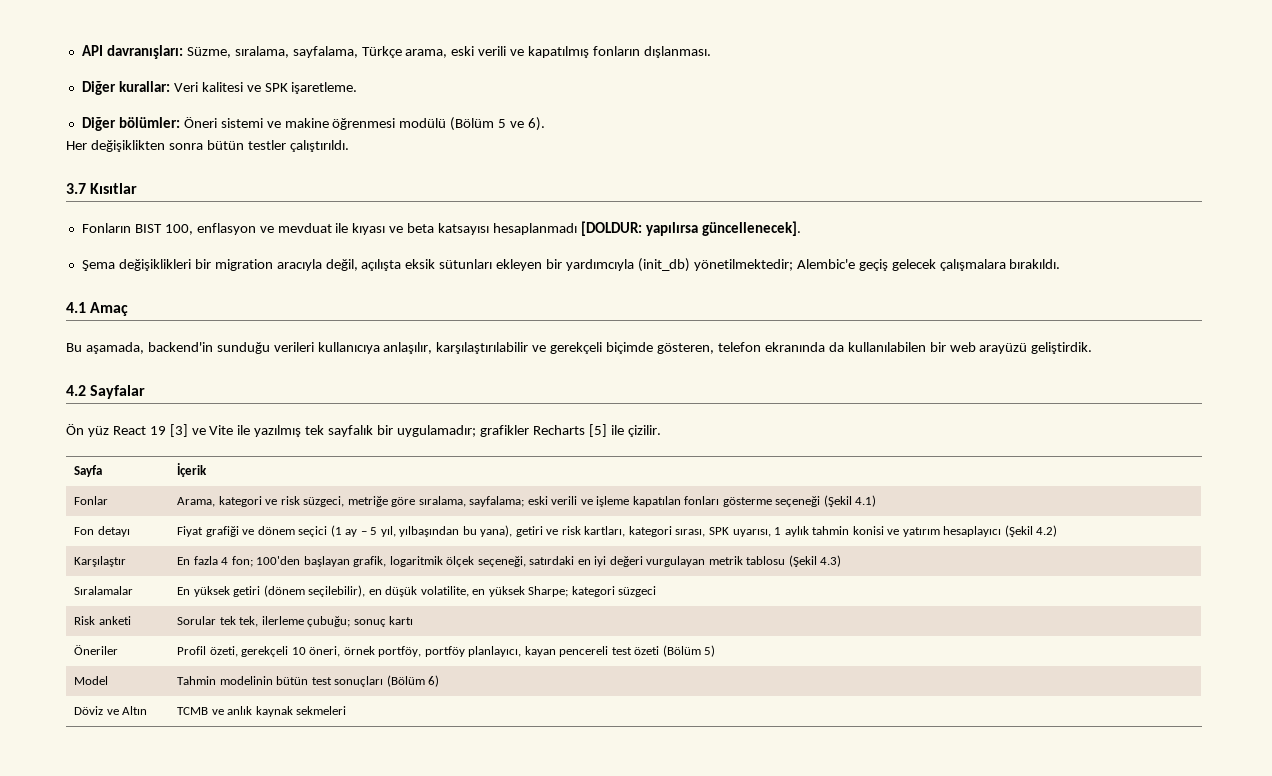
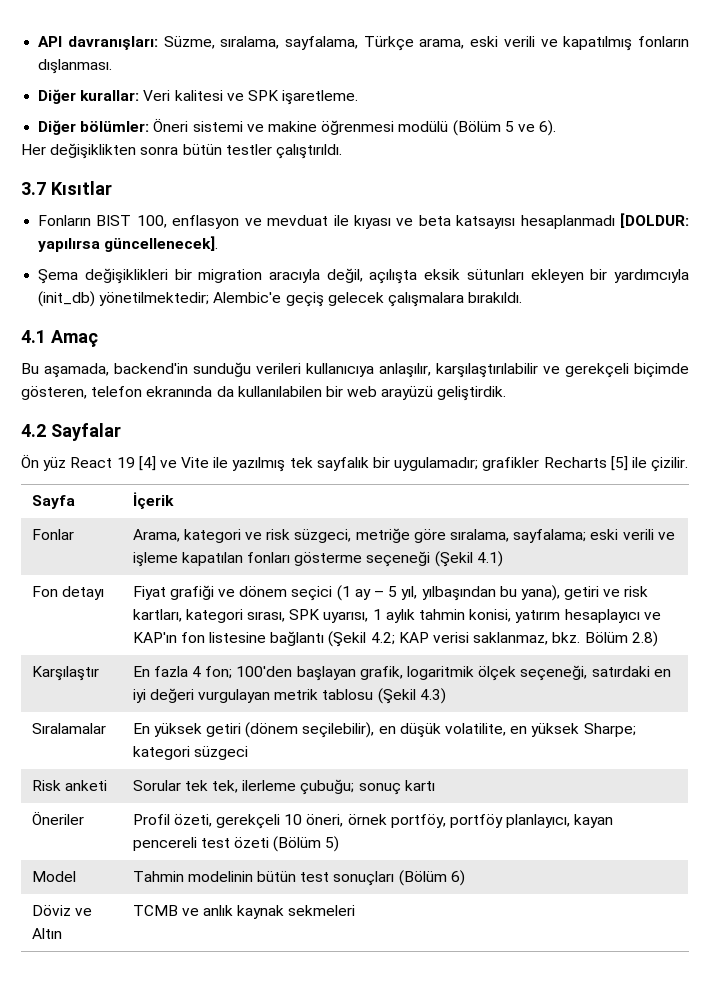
[169,424,188,437] [3] -> [138,456,156,471] [4]
[852,525,1058,537] konisi ve yatırım hesaplayıcı (Şekil 4.2) -> [469,609,661,623] [132,631,658,647] konisi, yatırım hesaplayıcı ve KAP'ın fon listesine bağlantı (Şekil 4.2; KAP verisi saklanmaz, bkz. Bölüm 2.8)

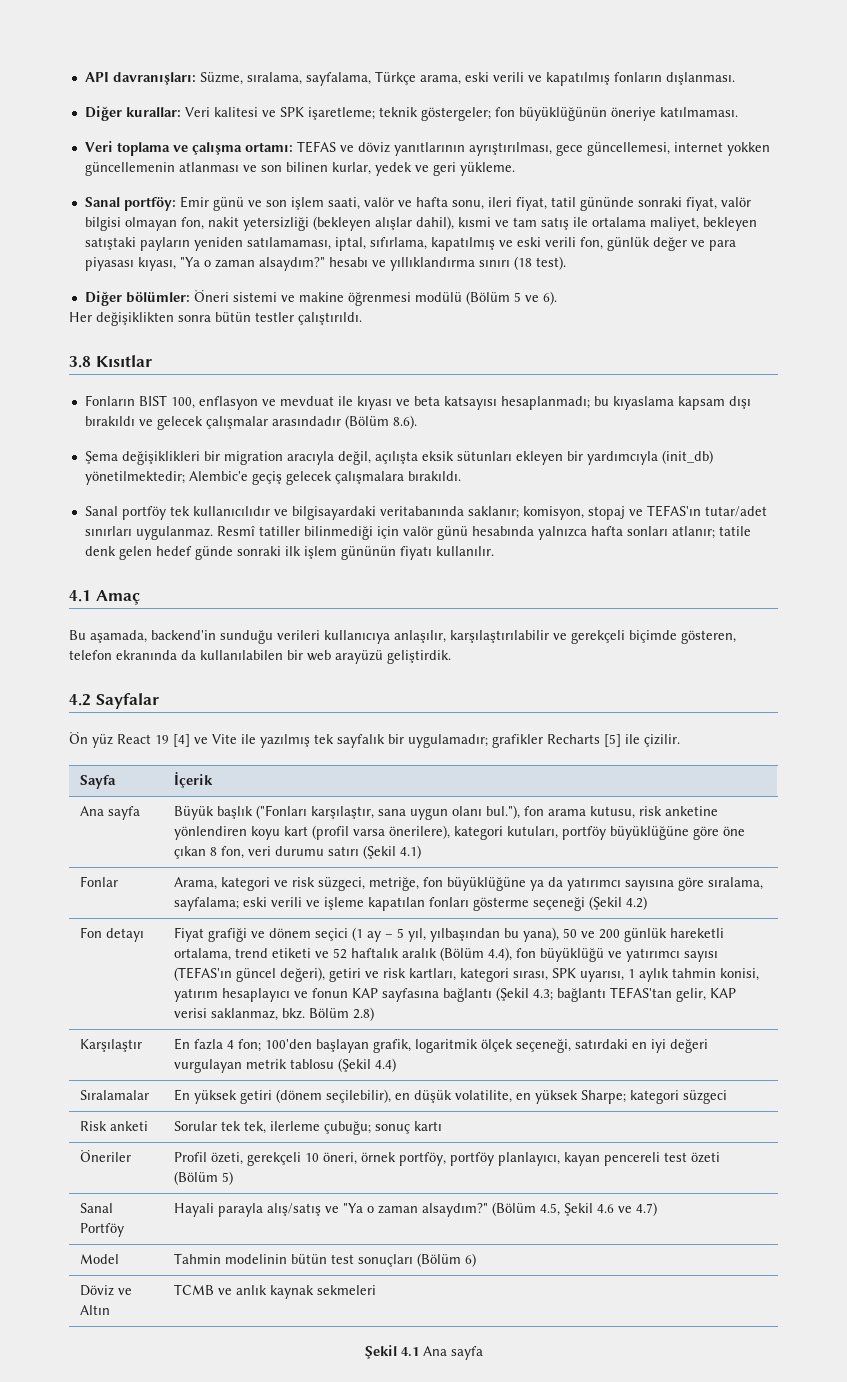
[282,90,359,105] işaretleme. -> [307,107,738,121] [84,141,770,156] [84,162,515,176] [84,196,751,211] [84,216,757,231] [84,237,736,251] [84,256,566,271] işaretleme; teknik göstergeler; fon büyüklüğünün öneriye katılmaması. // Veri toplama ve çalışma ortamı: TEFAS ve döviz yanıtlarının ayrıştırılması, gece güncellemesi, internet yokken güncellemenin atlanması ve son bilinen kurlar, yedek ve geri yükleme. // Sanal portföy: Emir günü ve son işlem saati, valör ve hafta sonu, ileri fiyat, tatil gününde sonraki fiyat, valör bilgisi olmayan fon, nakit yetersizliği (bekleyen alışlar dahil), kısmi ve tam satış ile ortalama maliyet, bekleyen satıştaki payların yeniden satılamaması, iptal, sıfırlama, kapatılmış ve eski verili fon, günlük değer ve para piyasası kıyası, "Ya o zaman alsaydım?" hesabı ve yıllıklandırma sınırı (18 test).
[21,182,46,195] 3.7 -> [69,356,91,368] 3.8
[520,213,690,229] [38,236,219,252] hesaplanmadı [DOLDUR: yapılırsa güncellenecek]. -> [500,396,751,410] [84,415,417,430] hesaplanmadı; bu kıyaslama kapsam dışı bırakıldı ve gelecek çalışmalar arasındadır (Bölüm 8.6).
(523, 297) none -> [84,505,767,520] [84,526,751,540] [84,546,494,560] // Sanal portföy tek kullanıcılıdır ve bilgisayardaki veritabanında saklanır; komisyon, stopaj ve TEFAS'ın tutar/adet sınırları uygulanmaz. Resmî tatiller bilinmediği için valör günü hesabında yalnızca hafta sonları atlanır; tatile denk gelen hedef günde sonraki ilk işlem gününün fiyatı kullanılır.
(174, 500) none -> [79,806,140,820] [173,805,718,820] [173,825,745,840] [173,845,421,859] // Ana sayfa | Büyük başlık ("Fonları karşılaştır, sana uygun olanı bul."), fon arama kutusu, risk anketine yönlendiren koyu kart (profil varsa önerilere), kategori kutuları, portföy büyüklüğüne göre öne çıkan 8 fon, veri durumu satırı (Şekil 4.1)
[355,528,410,543] metriğe -> [368,877,674,891] metriğe, fon büyüklüğüne ya da yatırımcı sayısına
[476,551,503,567] 4.1) -> [625,896,647,910] 4.2)
(560, 593) none -> [562,928,724,942] [173,947,718,962] [173,967,325,982] 50 ve 200 günlük hareketli ortalama, trend etiketi ve 52 haftalık aralık (Bölüm 4.4), fon büyüklüğü ve yatırımcı sayısı (TEFAS'ın güncel değeri),
[132,631,395,647] KAP'ın fon listesine bağlantı (Şekil 4.2; -> [311,987,706,1002] fonun KAP sayfasına bağlantı (Şekil 4.3; bağlantı TEFAS'tan gelir,
[419,688,446,704] 4.3) -> [374,1058,396,1072] 4.4)
(340, 844) none -> [79,1203,113,1213] [79,1223,124,1237] [173,1202,657,1217] // Sanal Portföy | Hayali parayla alış/satış ve "Ya o zaman alsaydım?" (Bölüm 4.5, Şekil 4.6 ve 4.7)
(356, 910) none -> [364,1345,483,1360] // Şekil 4.1 Ana sayfa

